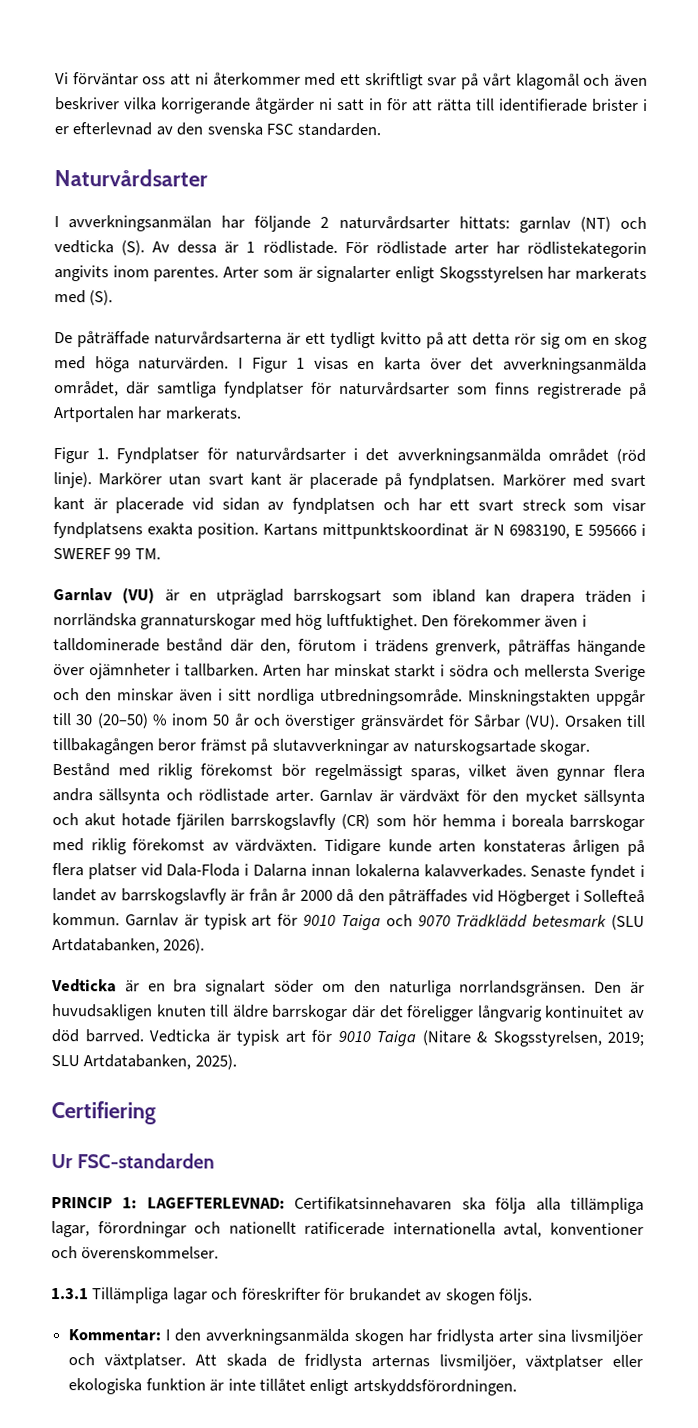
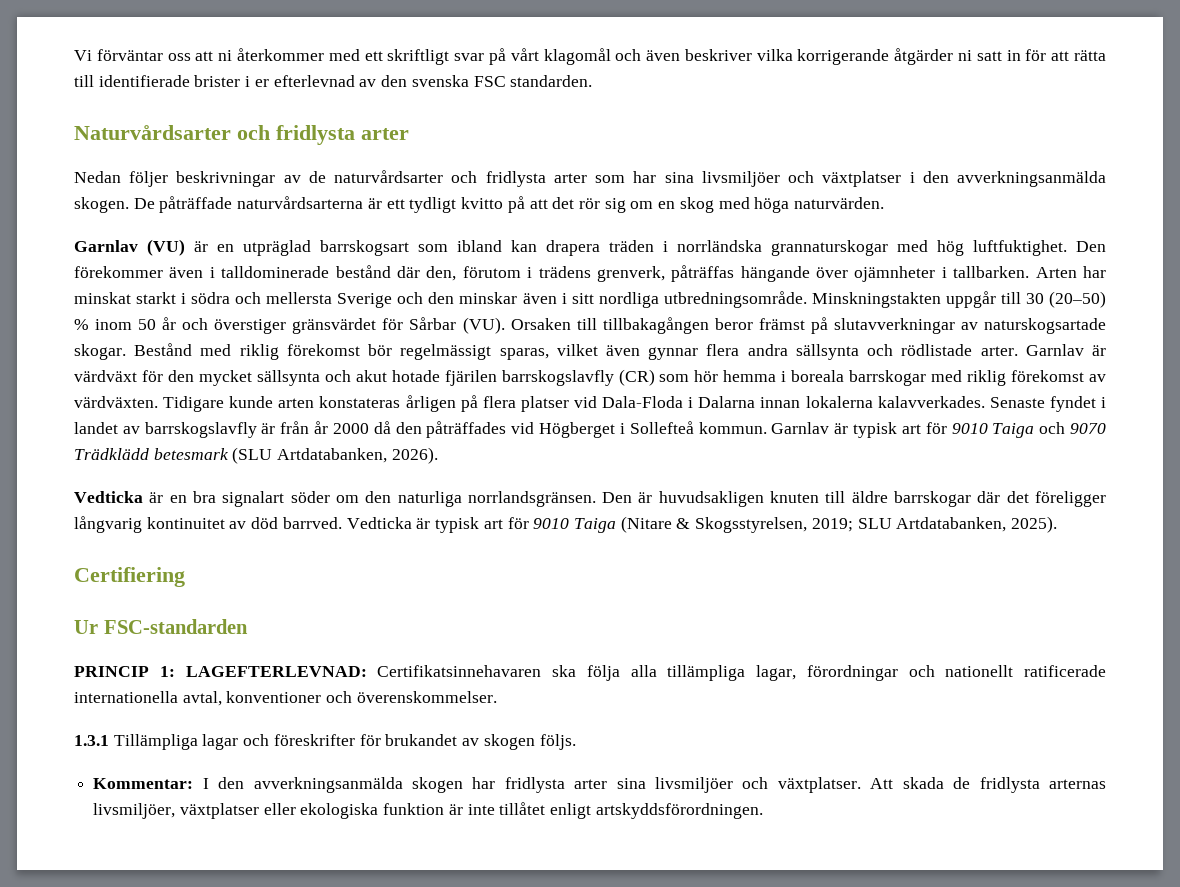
[54,215,647,233] [54,240,647,258] [54,265,647,283] [54,290,114,306] // I avverkningsanmälan har följande 2 naturvårdsarter hittats: garnlav (NT) och vedticka (S). Av dessa är 1 rödlistade. För rödlistade arter har rödlistekategorin angivits inom parentes. Arter som är signalarter enligt Skogsstyrelsen har markerats med (S). // -> [237,125,409,145] [74,170,1107,187] [74,197,129,213] och fridlysta arter // Nedan följer beskrivningar av de naturvårdsarter och fridlysta arter som har sina livsmiljöer och växtplatser i den avverkningsanmälda skogen.
[472,332,511,346] detta -> [552,197,575,209] det
[237,356,647,374] [54,381,647,399] [53,406,242,423] [53,447,646,465] [53,472,646,490] [53,497,646,515] [53,522,647,540] [53,548,161,560] I Figur 1 visas en karta över det avverkningsanmälda området, där samtliga fyndplatser för naturvårdsarter som finns registrerade på Artportalen har markerats. // Figur 1. Fyndplatser för naturvårdsarter i det avverkningsanmälda området (röd linje). Markörer utan svart kant är placerade på fyndplatsen. Markörer med svart kant är placerade vid sidan av fyndplatsen och har ett svart streck som visar fyndplatsens exakta position. Kartans mittpunktskoordinat är N 6983190, E 595666 i SWEREF 99 TM. -> (885, 203) none

